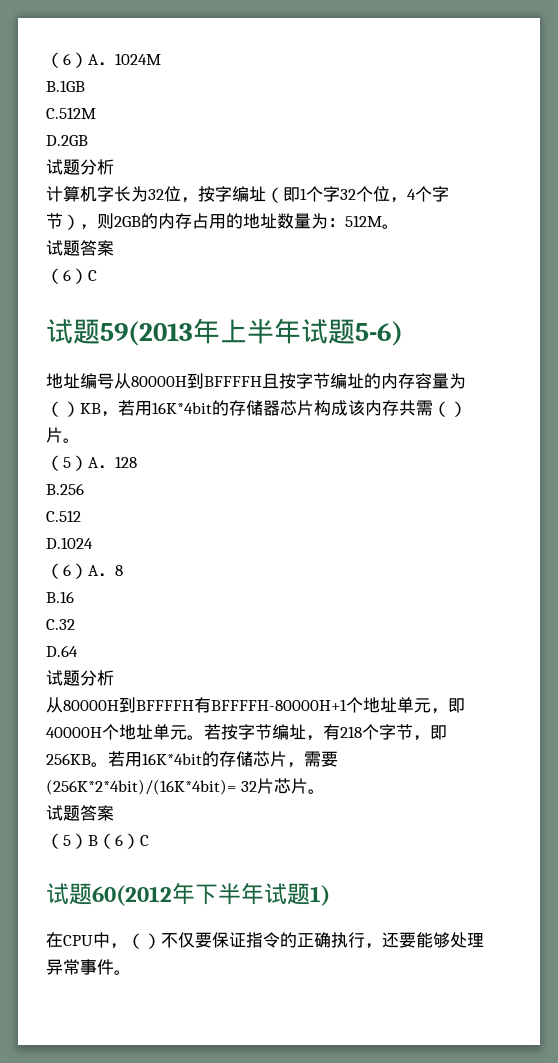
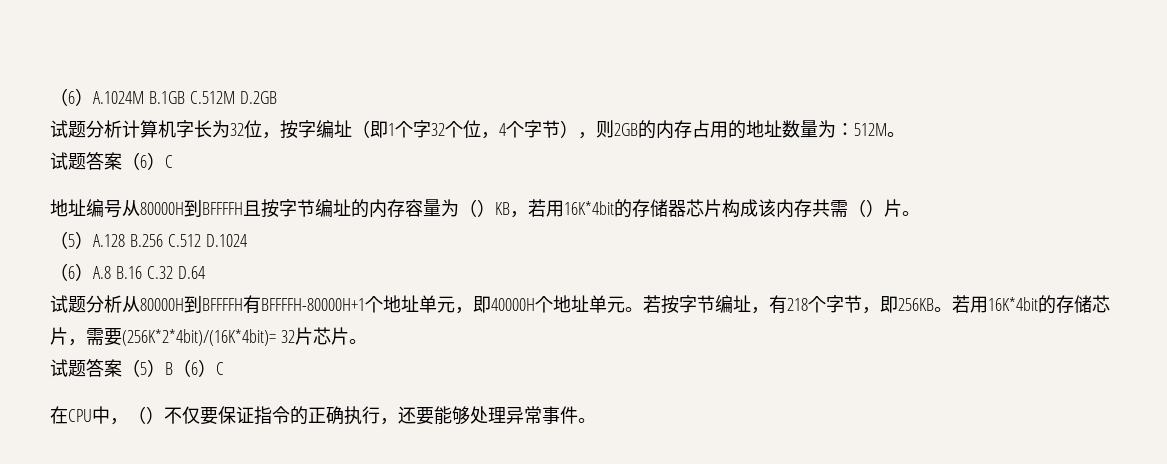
[46,52,161,68] （6）A．1024M // -> [50,88,144,106] （6）A.1024M
(85, 86) // -> (185, 97) none
(96, 113) // -> (235, 97) none
(114, 167) // -> (122, 129) none
[46,268,97,284] [46,318,403,346] // （6）C // 试题59(2013年上半年试题5-6) -> [122,152,173,170] （6）C
[88,456,137,468] A．128 // -> [93,234,125,247] A.128
(84, 489) // -> (163, 240) none
(81, 516) // -> (201, 240) none
[88,565,123,576] A．8 // -> [93,266,111,279] A.8
(74, 597) // -> (142, 272) none
(75, 624) // -> (173, 272) none
(114, 678) // -> (122, 304) none
(114, 813) // -> (122, 368) none
[46,883,330,906] // 试题60(2012年下半年试题1) -> (224, 368) none

